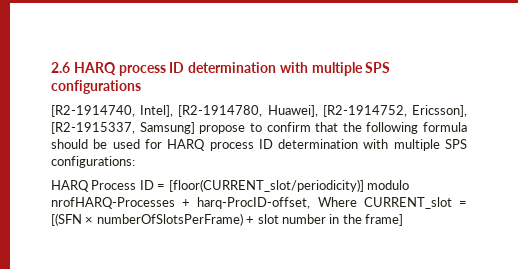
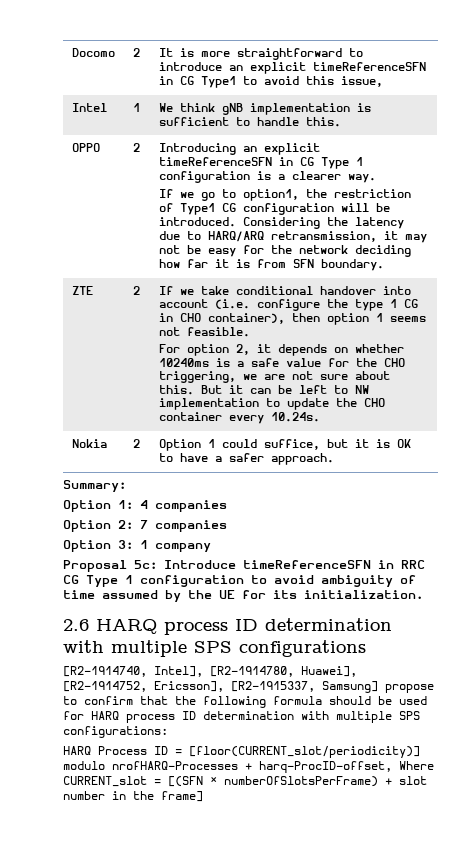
(51, 67) none -> [71,48,115,57] [132,48,140,57] [158,48,363,60] [158,62,426,74] [158,76,383,88] [71,103,107,112] [132,103,140,112] [158,103,371,115] [158,117,341,127] [71,143,100,152] [132,143,140,152] [158,143,320,155] [158,157,363,169] [158,171,376,183] [158,189,411,201] [158,203,390,215] [158,217,404,229] [158,231,427,243] [158,245,411,257] [158,259,384,271] [71,286,93,295] [132,286,140,295] [158,286,411,295] [158,299,418,311] [158,313,426,325] [158,327,250,337] [158,344,404,356] [158,358,405,367] [158,371,390,383] [158,385,369,395] [158,398,385,410] [158,412,320,424] [71,439,107,448] [132,439,140,448] [158,439,411,451] [158,453,334,465] [63,480,126,492] [63,500,227,512] [63,520,227,532] [63,540,211,552] [63,560,425,572] [63,575,416,587] [63,590,423,602] Docomo | 2 | It is more straightforward to introduce an explicit timeReferenceSFN in CG Type1 to avoid this issue, // Intel | 1 | We think gNB implementation is sufficient to handle this. // OPPO | 2 | Introducing an explicit timeReferenceSFN in CG Type 1 configuration is a clearer way. // If we go to option1, the restriction of Type1 CG configuration will be introduced. Considering the latency due to HARQ/ARQ retransmission, it may not be easy for the network deciding how far it is from SFN boundary. // ZTE | 2 | If we take conditional handover into account (i.e. configure the type 1 CG in CHO container), then option 1 seems not feasible. // For option 2, it depends on whether 10240ms is a safe value for the CHO triggering, we are not sure about this. But it can be left to NW implementation to update the CHO container every 10.24s. // Nokia | 2 | Option 1 could suffice, but it is OK to have a safer approach. // Summary: // Option 1: 4 companies // Option 2: 7 companies // Option 3: 1 company // Proposal 5c: Introduce timeReferenceSFN in RRC CG Type 1 configuration to avoid ambiguity of time assumed by the UE for its initialization. //

